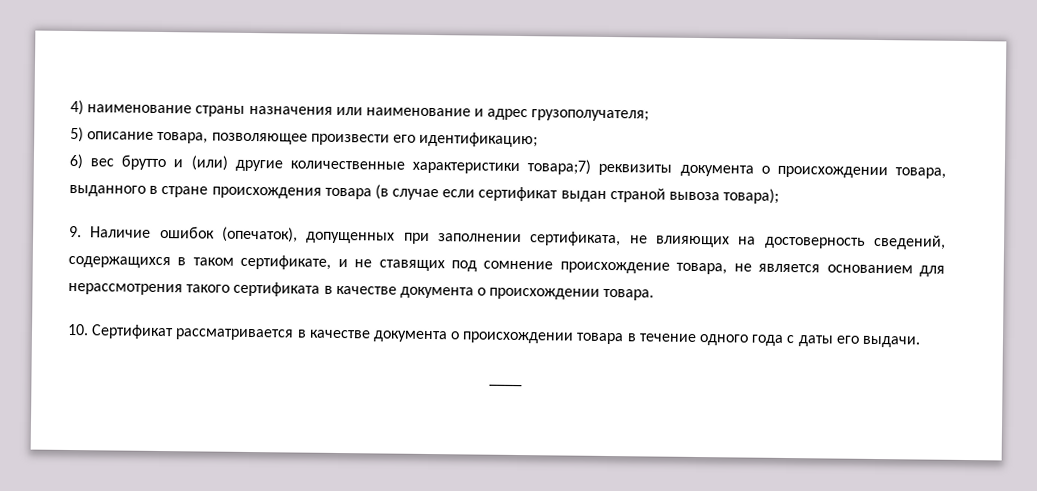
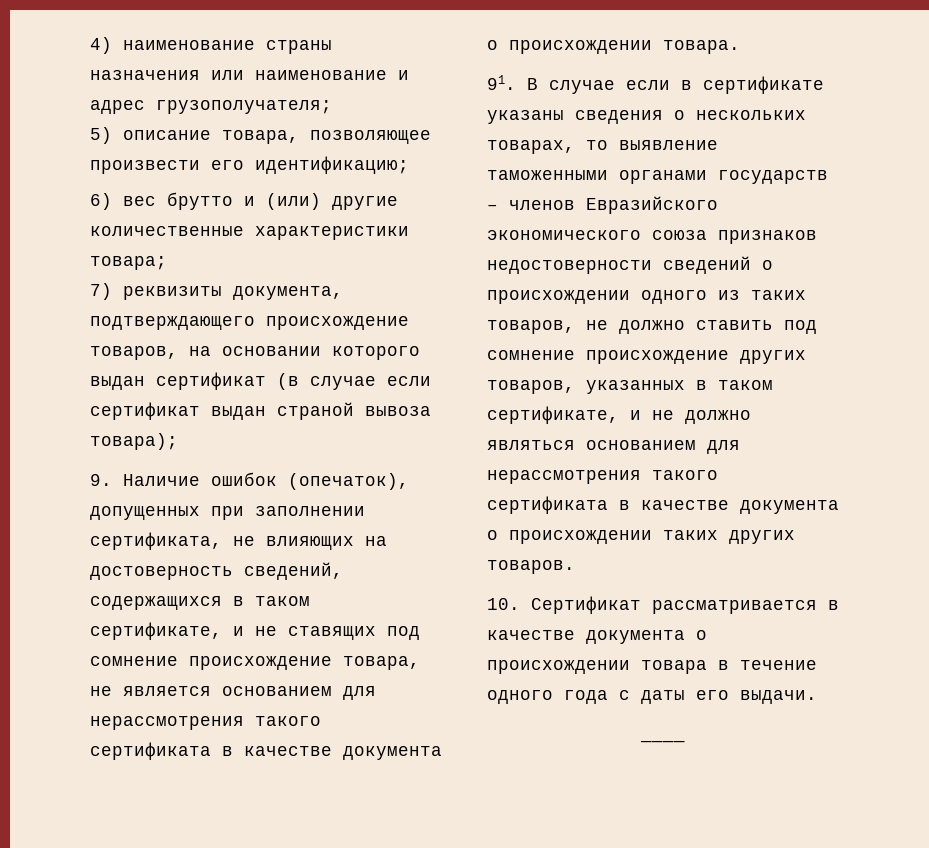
[527,159,947,179] [69,184,372,200] товара;7) реквизиты документа о происхождении товара, выданного в стране происхождения товара -> [90,256,167,270] [90,283,343,300] [90,316,409,330] [90,346,420,360] [90,372,266,390] товара; // 7) реквизиты документа, подтверждающего происхождение товаров, на основании которого выдан сертификат
(655, 294) none -> [487,75,824,94] [487,110,806,124] [487,140,718,154] [487,170,828,184] [487,196,718,214] [487,230,817,244] [487,256,773,274] [487,290,806,304] [487,320,817,334] [487,350,806,364] [487,380,773,394] [487,406,751,424] [487,440,740,454] [487,470,718,484] [487,496,839,514] [487,530,795,544] [487,560,575,574] // 91. В случае если в сертификате указаны сведения о нескольких товарах, то выявление таможенными органами государств – членов Евразийского экономического союза признаков недостоверности сведений о происхождении одного из таких товаров, не должно ставить под сомнение происхождение других товаров, указанных в таком сертификате, и не должно являться основанием для нерассмотрения такого сертификата в качестве документа о происхождении таких других товаров.

